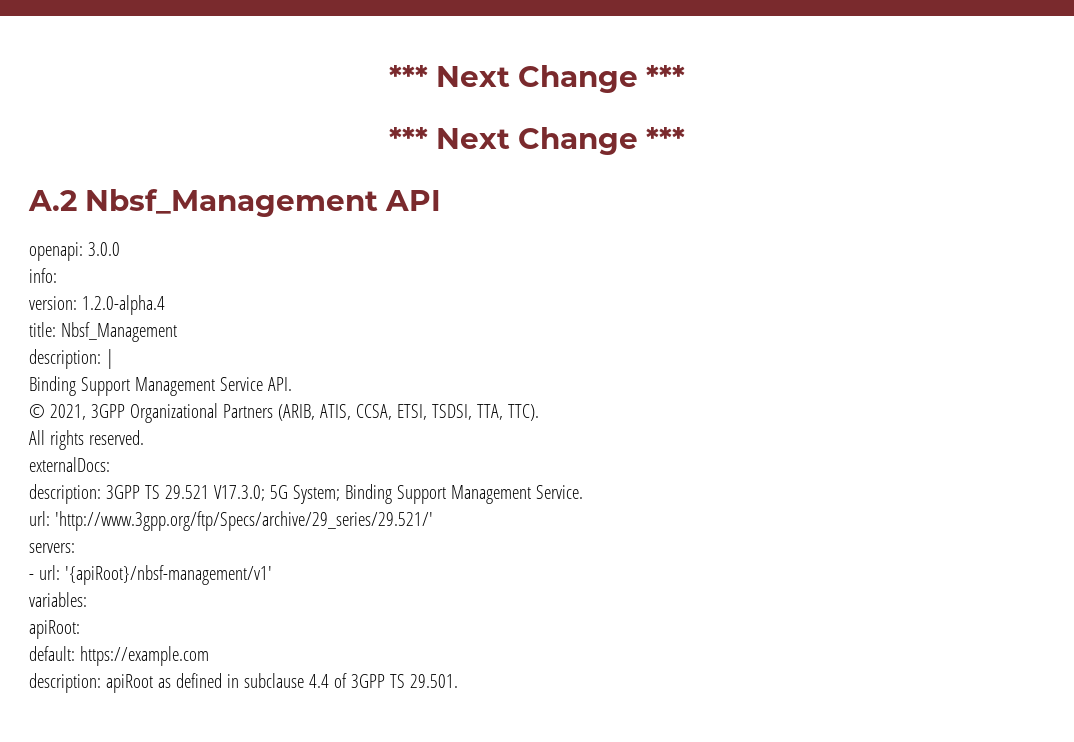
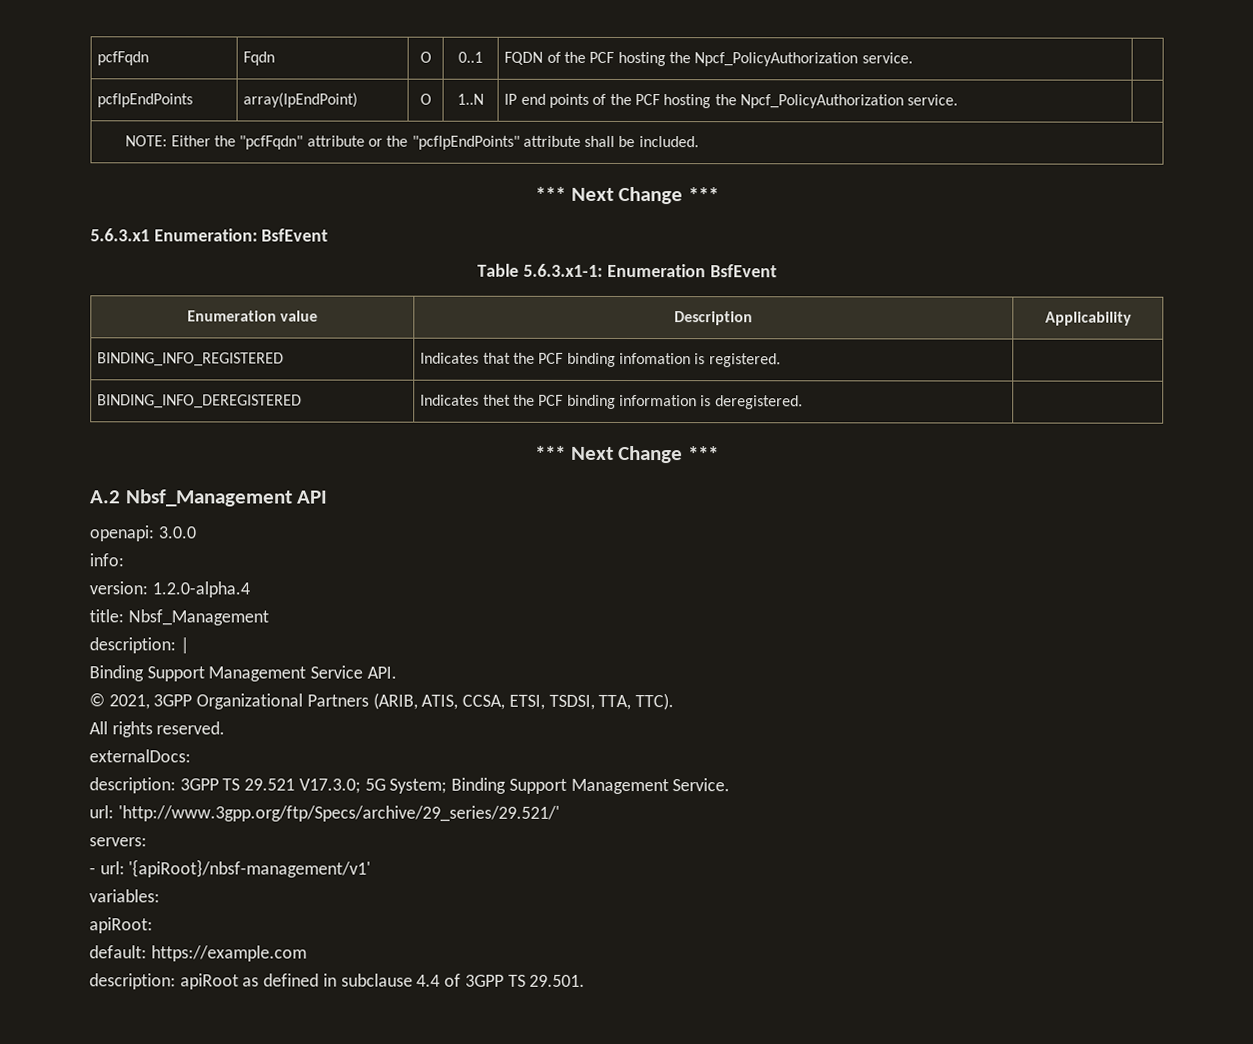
[389,65,685,93] *** Next Change *** -> [97,51,150,66] [243,51,276,66] [419,51,432,63] [458,51,483,63] [504,51,913,67] [97,93,194,108] [243,92,359,108] [419,93,432,105] [457,93,484,105] [504,93,959,109] [125,135,699,150] [535,186,719,205] [90,228,329,242] [477,263,777,278] [186,310,319,322] [674,311,753,326] [1044,311,1132,326] [97,352,285,367] [420,352,781,368] [97,394,303,409] [420,394,803,410] pcfFqdn | Fqdn | O | 0..1 | FQDN of the PCF hosting the Npcf_PolicyAuthorization service. | // pcfIpEndPoints | array(IpEndPoint) | O | 1..N | IP end points of the PCF hosting the Npcf_PolicyAuthorization service. | // NOTE: Either the "pcfFqdn" attribute or the "pcfIpEndPoints" attribute shall be included. // *** Next Change *** // 5.6.3.x1 Enumeration: BsfEvent // Table 5.6.3.x1-1: Enumeration BsfEvent // Enumeration value | Description | Applicability // BINDING_INFO_REGISTERED | Indicates that the PCF binding infomation is registered. | // BINDING_INFO_DEREGISTERED | Indicates thet the PCF binding information is deregistered. |

